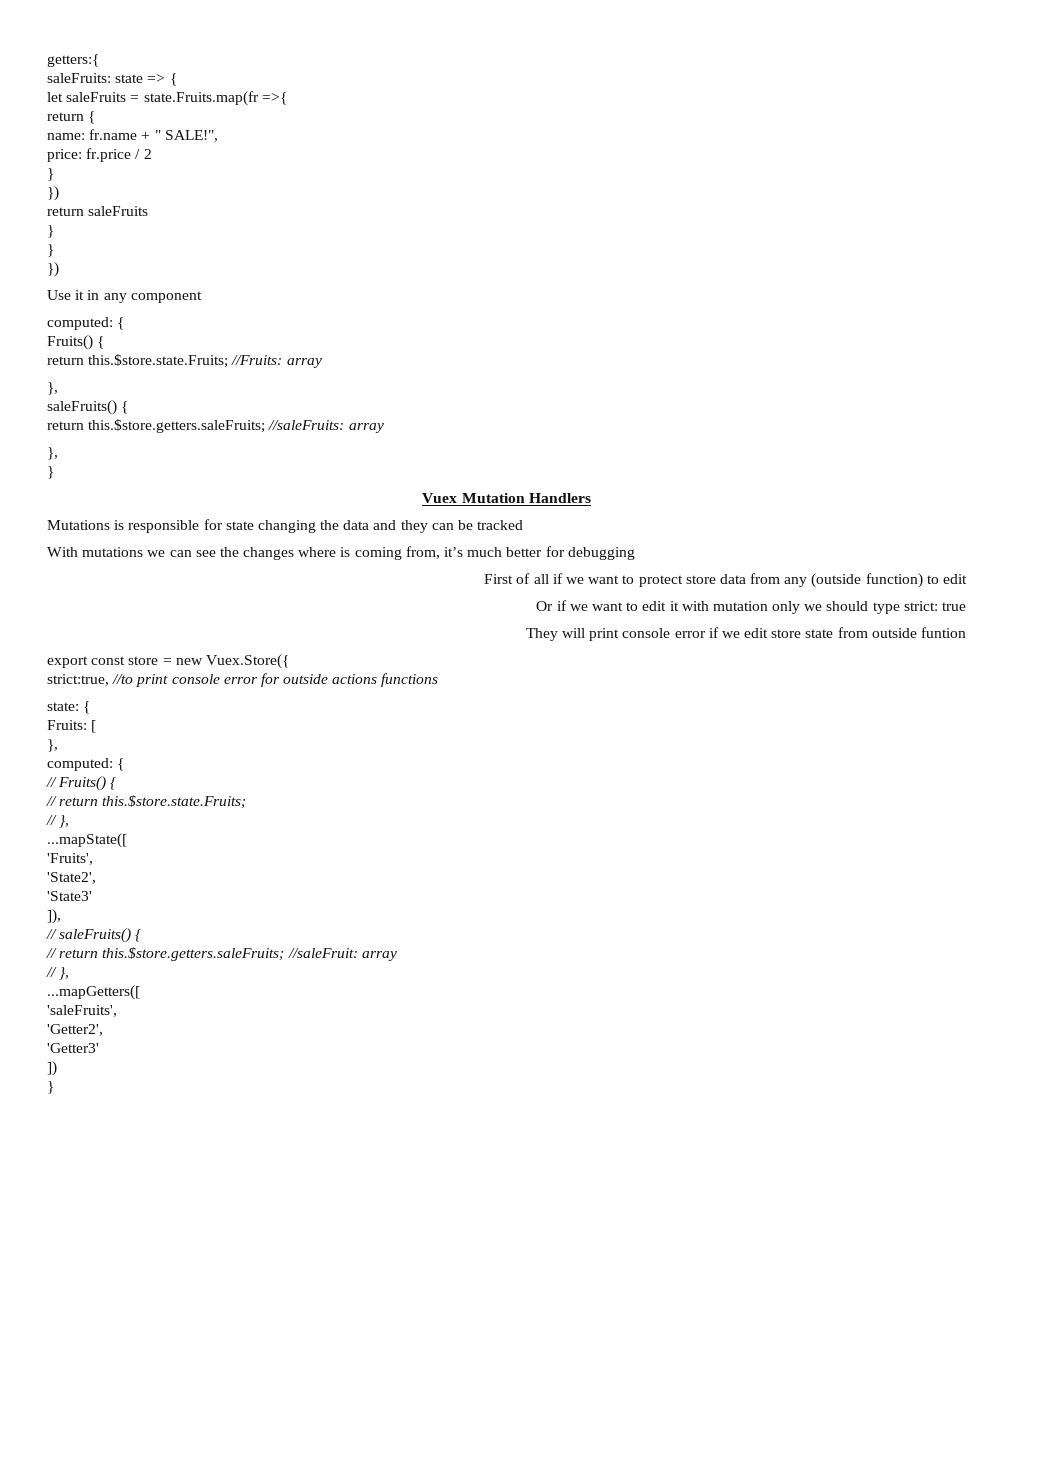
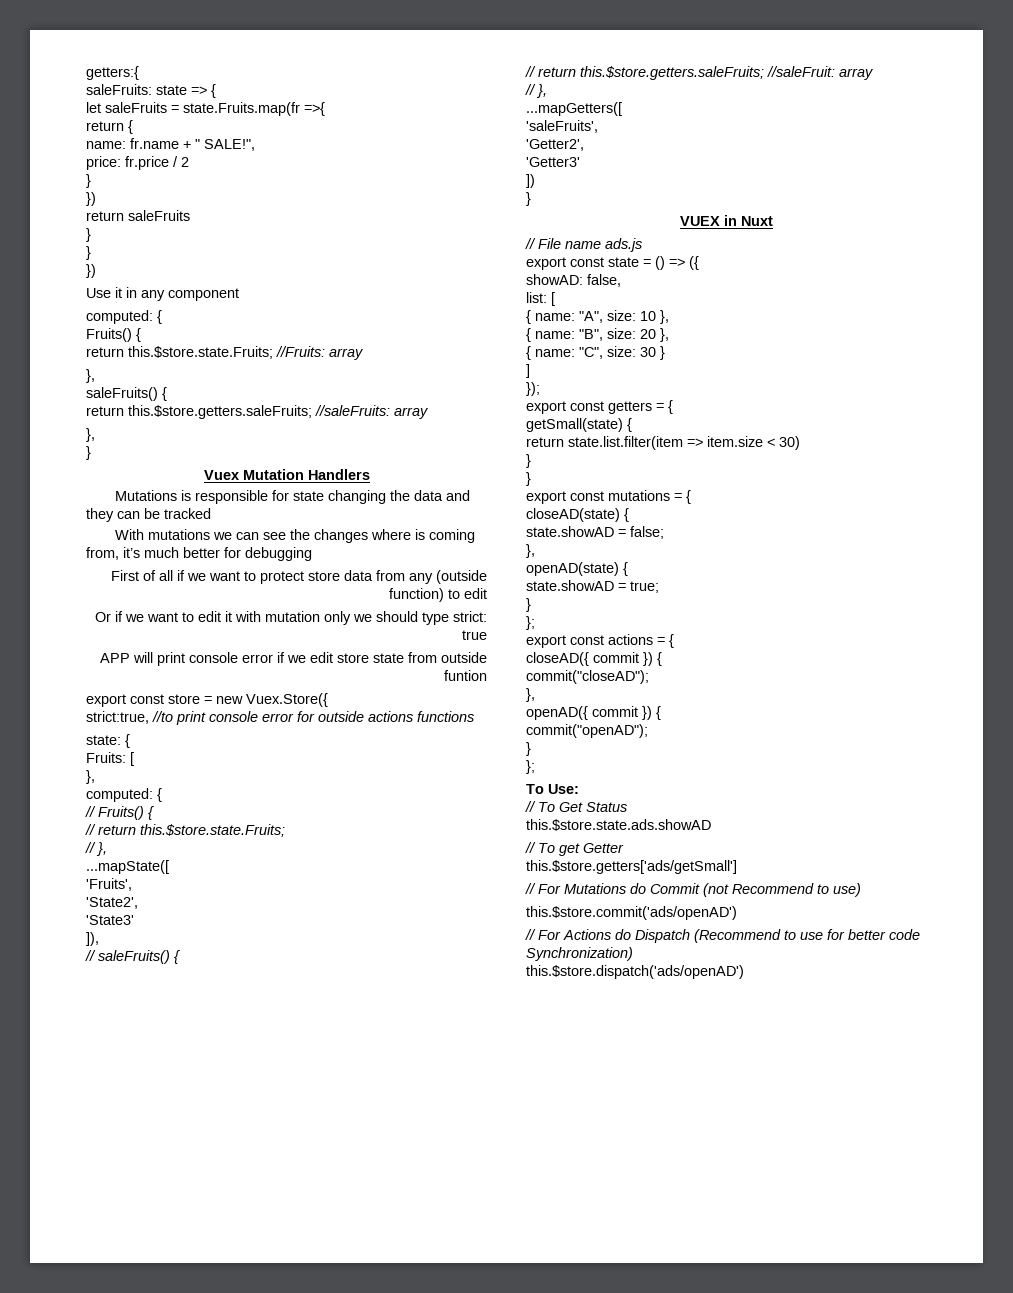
[525,628,558,641] They -> [100,653,130,663] APP
(54, 1087) none -> [680,215,773,226] [525,238,642,252] [526,256,699,270] [526,274,621,287] [526,292,555,306] [526,310,669,324] [526,328,669,342] [526,346,665,360] [526,364,530,378] [526,382,540,396] [526,400,673,414] [526,418,632,432] [526,436,800,450] [526,454,531,468] [526,472,531,486] [526,490,691,504] [526,508,629,522] [526,526,664,539] [526,544,535,558] [526,562,628,576] [526,580,659,593] [526,598,531,612] [526,616,535,630] [526,634,674,648] [526,652,662,666] [526,670,649,684] [526,688,535,702] [526,706,661,720] [526,724,648,738] [526,742,531,756] [526,760,535,774] [526,784,579,794] [525,801,627,812] [526,819,711,831] [525,842,624,856] [526,860,737,874] [525,883,861,897] [526,906,737,920] [525,929,920,943] [526,947,633,961] [526,965,744,979] // VUEX in Nuxt // // File name ads.js // export const state = () => ({ // showAD: false, // list: [ // { name: "A", size: 10 }, // { name: "B", size: 20 }, // { name: "C", size: 30 } // ] // }); // export const getters = { // getSmall(state) { // return state.list.filter(item => item.size < 30) // } // } // export const mutations = { // closeAD(state) { // state.showAD = false; // }, // openAD(state) { // state.showAD = true; // } // }; // export const actions = { // closeAD({ commit }) { // commit("closeAD"); // }, // openAD({ commit }) { // commit("openAD"); // } // }; // To Use: // // To Get Status // this.$store.state.ads.showAD // // To get Getter // this.$store.getters['ads/getSmall'] // // For Mutations do Commit (not Recommend to use) // this.$store.commit('ads/openAD') // // For Actions do Dispatch (Recommend to use for better code Synchronization) // this.$store.dispatch('ads/openAD')

